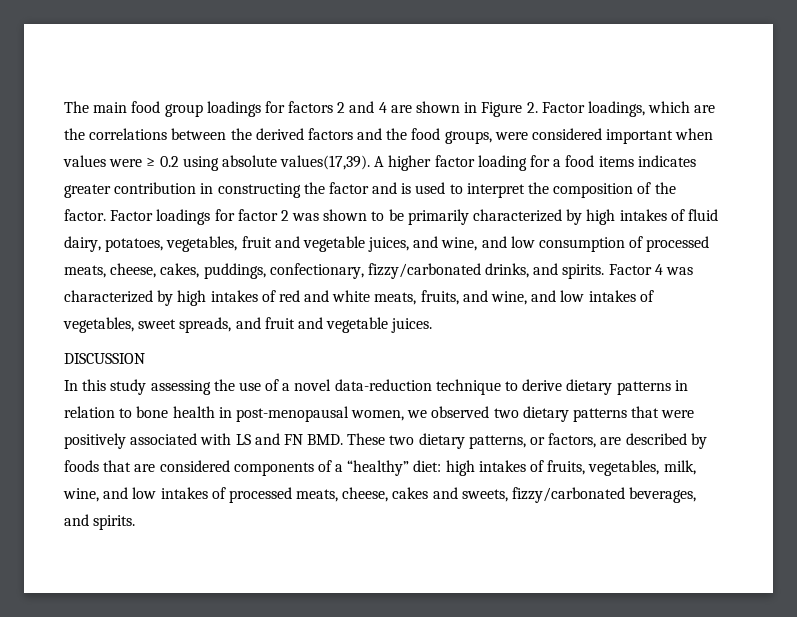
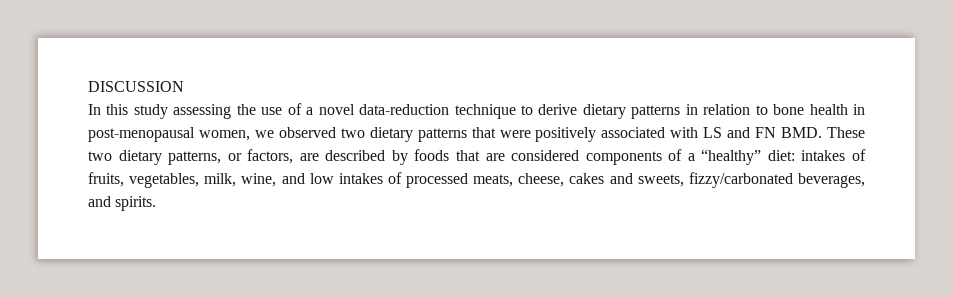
[64,101,716,117] [64,128,714,144] [63,155,696,171] [64,182,676,198] [64,209,718,225] [64,236,710,252] [64,263,694,279] [64,290,654,306] [63,317,433,333] The main food group loadings for factors 2 and 4 are shown in Figure 2. Factor loadings, which are the correlations between the derived factors and the food groups, were considered important when values were ≥ 0.2 using absolute values(17,39). A higher factor loading for a food items indicates greater contribution in constructing the factor and is used to interpret the composition of the factor. Factor loadings for factor 2 was shown to be primarily characterized by high intakes of fluid dairy, potatoes, vegetables, fruit and vegetable juices, and wine, and low consumption of processed meats, cheese, cakes, puddings, confectionary, fizzy/carbonated drinks, and spirits. Factor 4 was characterized by high intakes of red and white meats, fruits, and wine, and low intakes of vegetables, sweet spreads, and fruit and vegetable juices. // -> (88, 86) none
[445,460,475,476] high -> (795, 155) none

